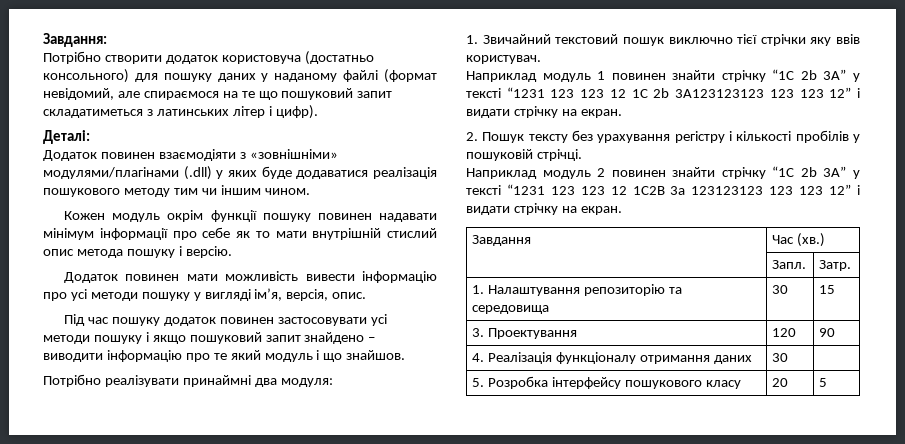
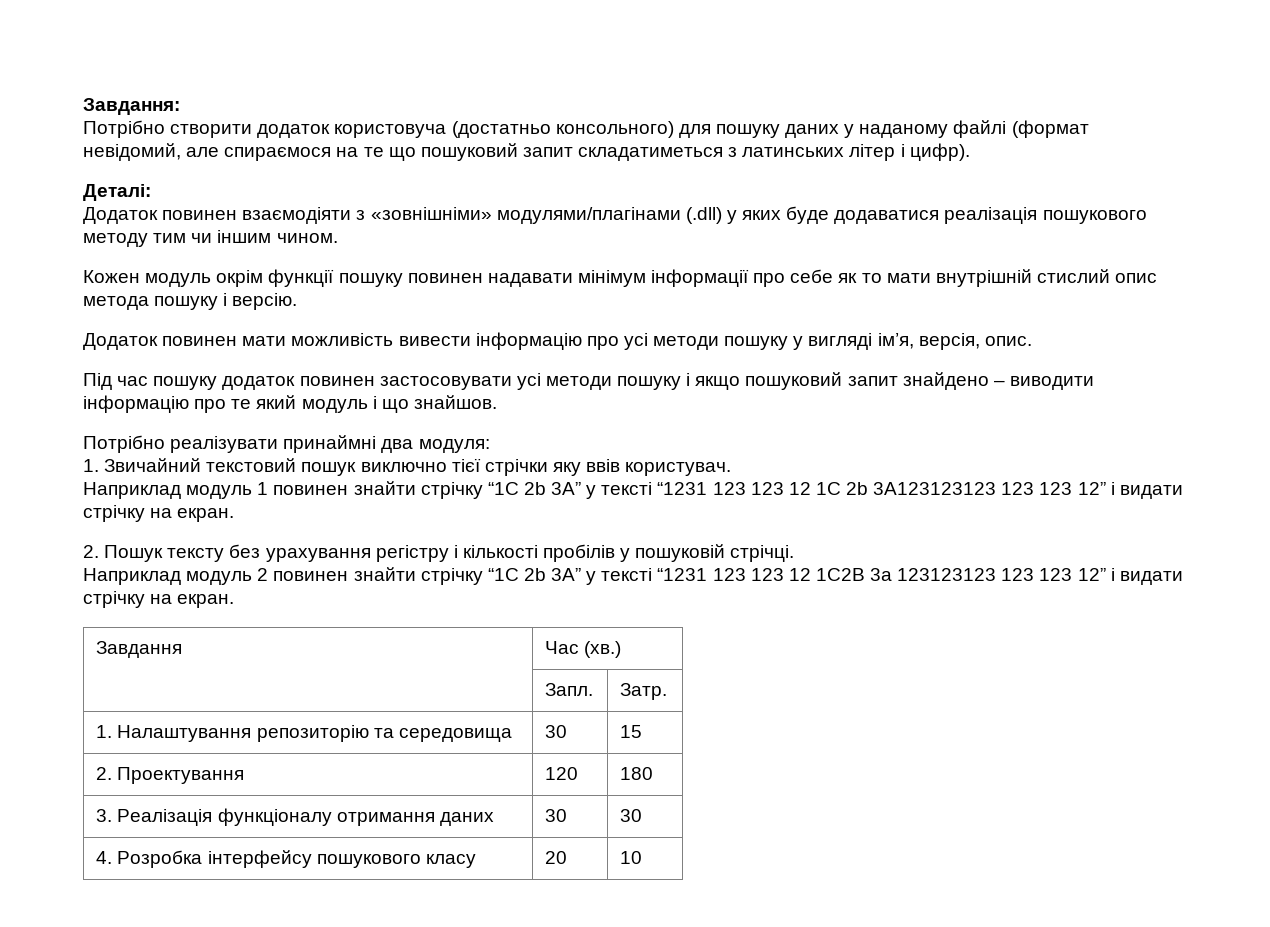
[472,328,485,337] 3. -> [96,767,113,780] 2.
[819,328,836,337] [472,353,485,362] 90 // 4. -> [620,767,654,780] [96,809,113,822] 180 // 3.
[472,378,485,387] // 5. -> [620,809,643,822] [96,851,113,864] 30 // 4.
[819,378,828,387] 5 -> [620,851,643,864] 10

